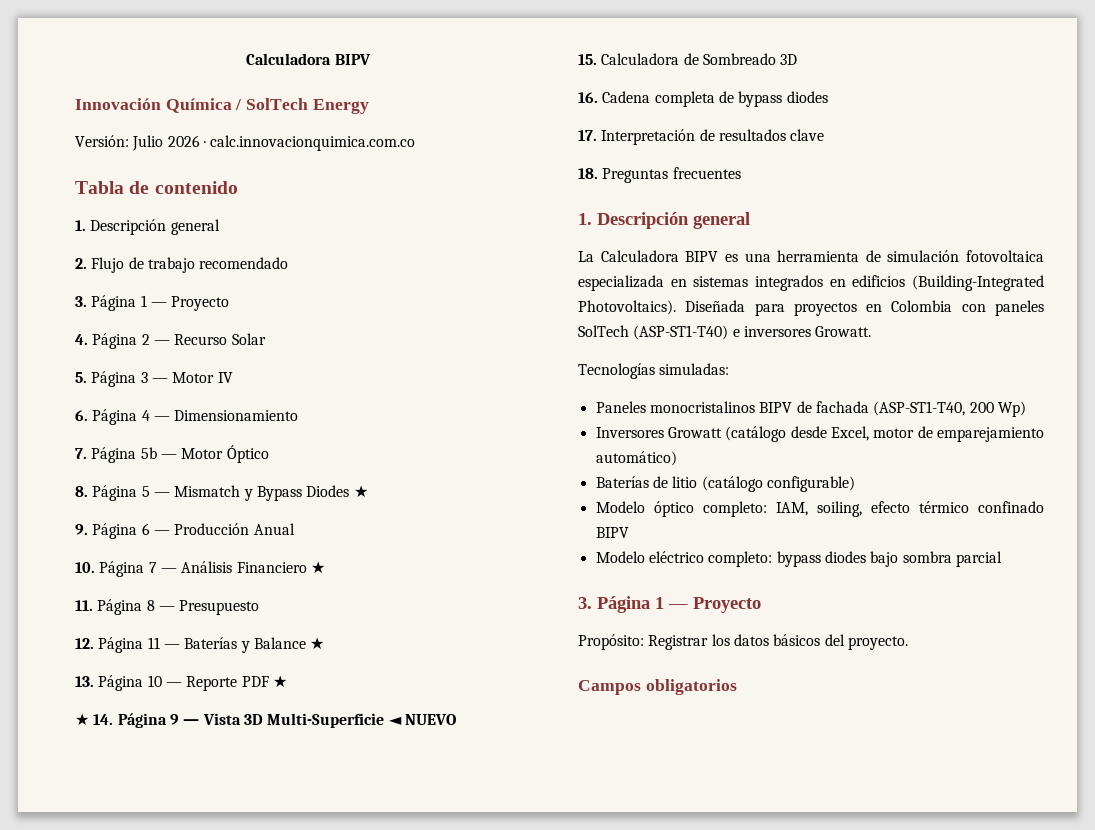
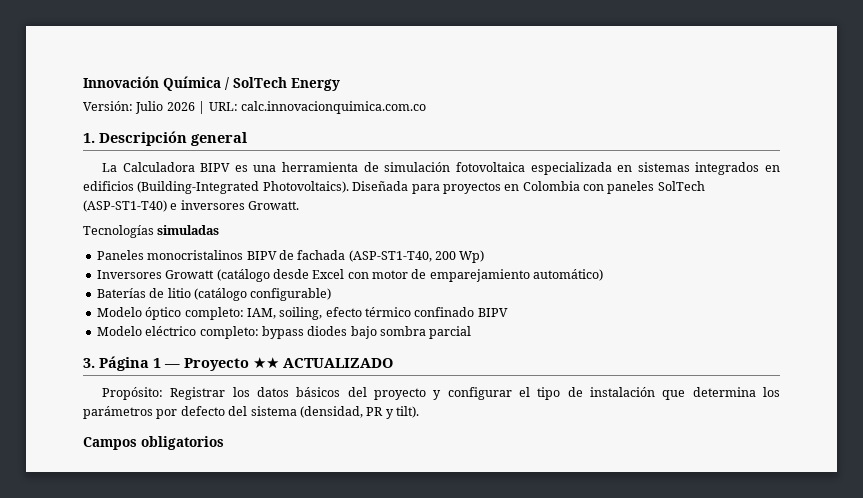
[246,53,371,65] Calculadora BIPV // -> (83, 82) none
[203,141,206,147] · -> [198,101,238,114] | URL:
[75,181,238,194] [75,219,220,235] [75,257,289,273] [75,295,230,311] [75,333,266,349] [75,371,233,387] [75,409,299,425] [75,445,269,463] [75,485,368,501] [75,523,295,539] [75,561,325,577] [75,599,260,615] [75,637,325,653] [75,675,287,691] [75,713,456,728] [578,53,798,65] [578,91,828,107] [578,129,825,145] [578,167,741,183] // Tabla de contenido // 1. Descripción general // 2. Flujo de trabajo recomendado // 3. Página 1 — Proyecto // 4. Página 2 — Recurso Solar // 5. Página 3 — Motor IV // 6. Página 4 — Dimensionamiento // 7. Página 5b — Motor Óptico // 8. Página 5 — Mismatch y Bypass Diodes ★ // 9. Página 6 — Producción Anual // 10. Página 7 — Análisis Financiero ★ // 11. Página 8 — Presupuesto // 12. Página 11 — Baterías y Balance ★ // 13. Página 10 — Reporte PDF ★ // ★ 14. Página 9 — Vista 3D Multi-Superficie ◄ NUEVO // 15. Calculadora de Sombreado 3D // 16. Cadena completa de bypass diodes // 17. Interpretación de resultados clave // 18. Preguntas frecuentes -> (426, 107) none
[659,363,730,375] simuladas: -> [157,225,220,235] simuladas
[830,426,869,441] Excel, -> [312,269,369,279] Excel con
(761, 605) none -> [253,357,393,369] ★★ ACTUALIZADO
[847,636,908,650] proyecto. -> [374,387,780,400] [83,406,419,419] proyecto y configurar el tipo de instalación que determina los parámetros por defecto del sistema (densidad, PR y tilt).

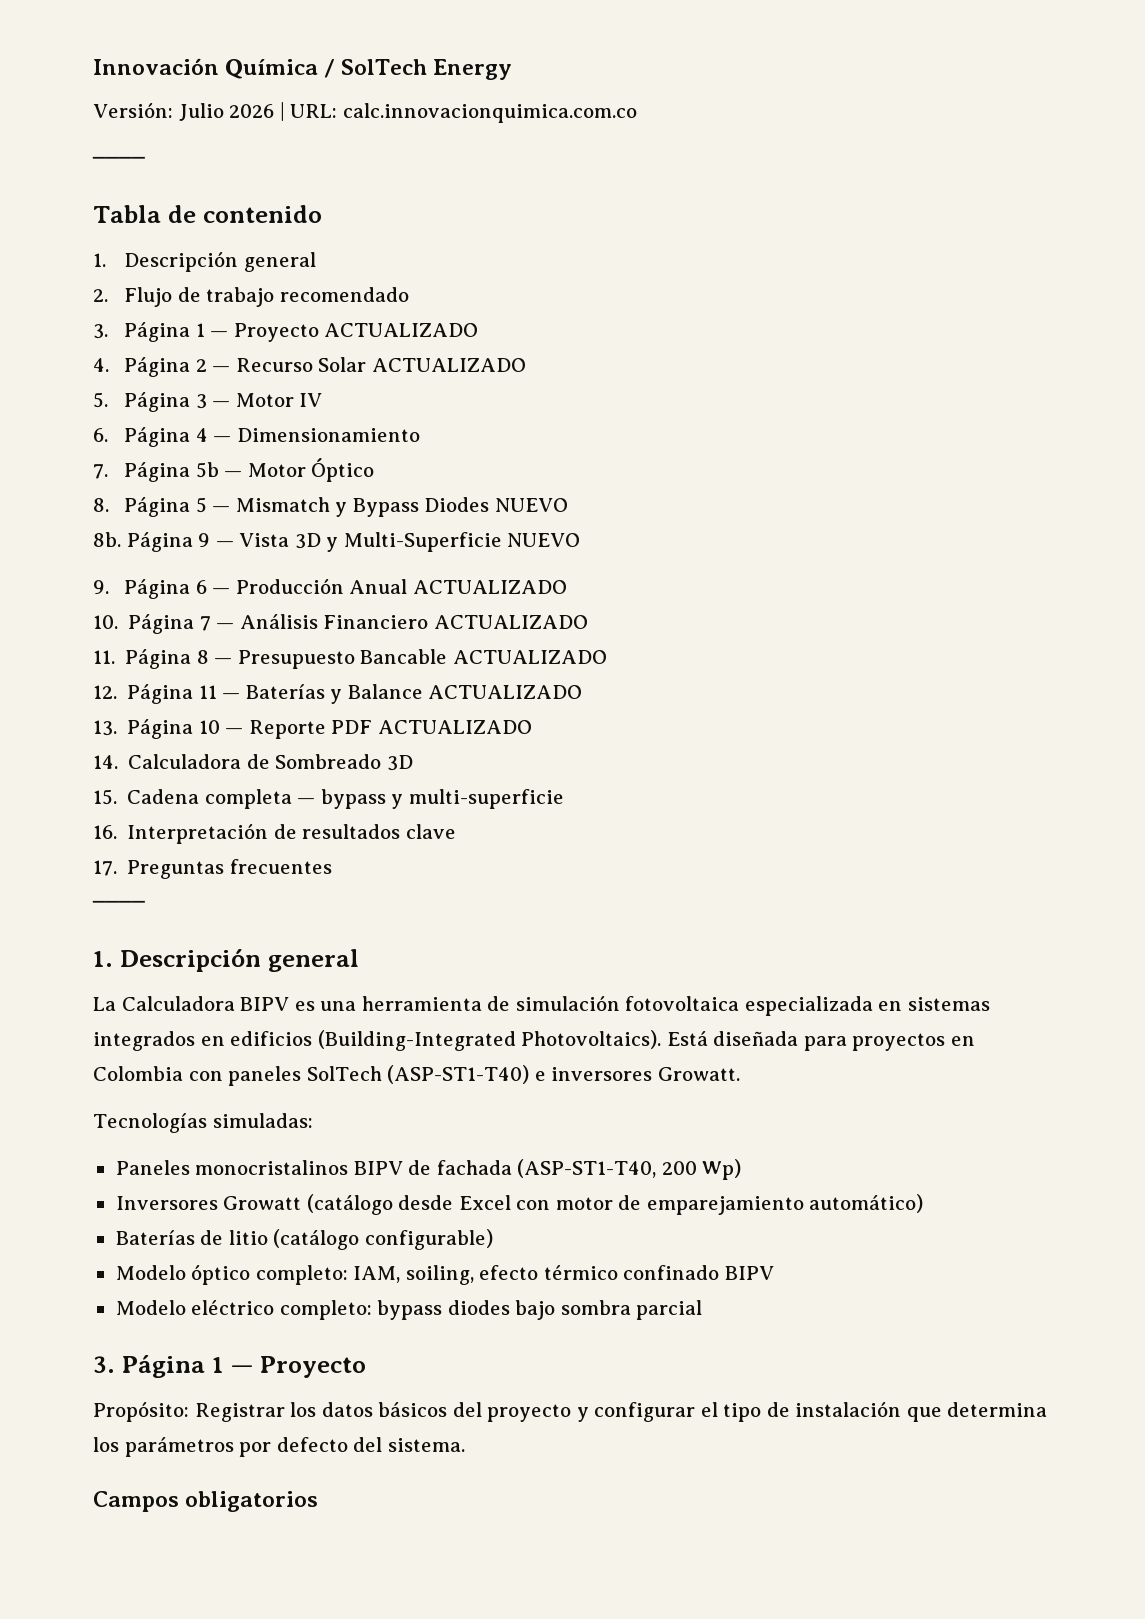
(426, 107) none -> [92,156,145,165] [93,205,322,223] [93,251,316,272] [93,287,409,307] [93,322,479,342] [93,357,526,377] [93,392,323,412] [93,427,420,447] [93,458,375,482] [93,497,568,517] [93,532,581,552] [93,578,567,599] [93,614,588,634] [93,649,607,669] [93,684,583,704] [93,719,532,739] [93,754,413,771] [93,789,564,809] [93,823,456,844] [93,859,332,879] [92,900,145,909] // ──── // Tabla de contenido // 1. Descripción general // 2. Flujo de trabajo recomendado // 3. Página 1 — Proyecto ACTUALIZADO // 4. Página 2 — Recurso Solar ACTUALIZADO // 5. Página 3 — Motor IV // 6. Página 4 — Dimensionamiento // 7. Página 5b — Motor Óptico // 8. Página 5 — Mismatch y Bypass Diodes NUEVO // 8b. Página 9 — Vista 3D y Multi-Superficie NUEVO // 9. Página 6 — Producción Anual ACTUALIZADO // 10. Página 7 — Análisis Financiero ACTUALIZADO // 11. Página 8 — Presupuesto Bancable ACTUALIZADO // 12. Página 11 — Baterías y Balance ACTUALIZADO // 13. Página 10 — Reporte PDF ACTUALIZADO // 14. Calculadora de Sombreado 3D // 15. Cadena completa — bypass y multi-superficie // 16. Interpretación de resultados clave // 17. Preguntas frecuentes // ────
[352,181,409,191] Diseñada -> [666,1031,799,1046] Está diseñada
[157,225,220,235] simuladas -> [212,1113,313,1128] simuladas:
[253,357,393,369] ★★ ACTUALIZADO -> (366, 1367) none
[250,406,419,419] sistema (densidad, PR y tilt). -> [387,1438,465,1452] sistema.

